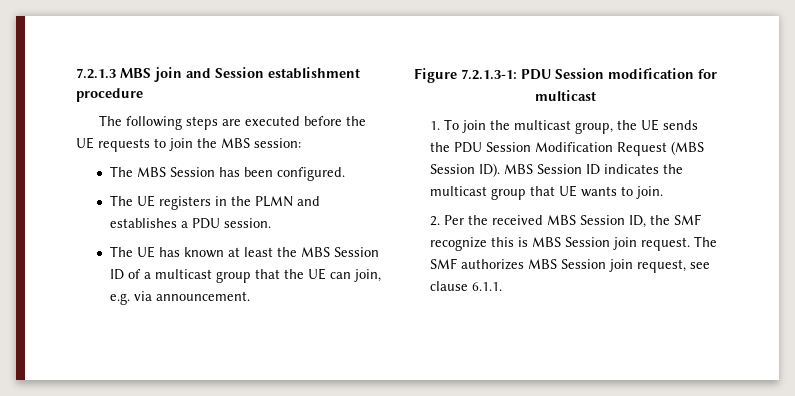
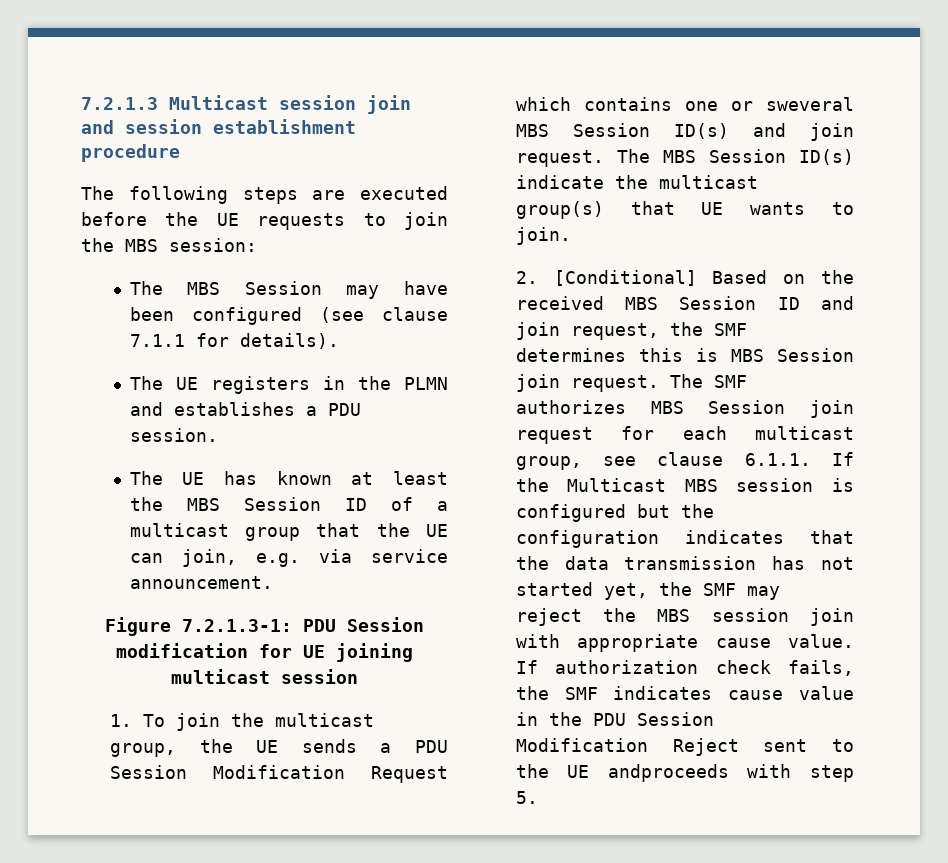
[120,68,151,78] MBS -> [169,95,356,110] Multicast session
[215,67,264,78] Session -> [125,119,202,134] session
[219,167,346,181] has been configured. -> [346,281,448,299] [129,307,449,325] [129,333,339,349] may have been configured (see clause 7.1.1 for details).
(153, 296) none -> [371,549,448,563] service
[535,90,596,101] multicast -> [303,643,413,662] [171,669,358,684] UE joining multicast session
[430,142,451,152] the -> [380,743,392,753] a
[671,141,705,155] [430,163,684,177] [430,186,527,200] (MBS Session ID). MBS Session ID indicates the multicast group -> [515,97,854,111] [515,123,854,141] [515,149,854,167] [515,175,758,189] [515,201,604,219] which contains one or sweveral MBS Session ID(s) and join request. The MBS Session ID(s) indicate the multicast group(s)
[444,215,465,225] Per -> [553,270,806,286] [Conditional] Based on
[629,214,702,228] [430,237,488,251] ID, the SMF recognize -> [777,296,854,310] [515,322,747,340] [515,348,626,362] ID and join request, the SMF determines
[637,259,711,273] [430,281,503,291] request, see clause 6.1.1. -> [515,426,854,444] [515,452,854,470] [515,478,854,492] [515,504,714,522] [515,530,854,548] [515,556,854,570] [515,582,780,600] [515,608,854,626] [515,634,854,652] [515,660,854,676] [515,686,854,700] [515,712,714,726] [515,738,854,756] [515,764,854,782] [515,791,538,804] request for each multicast group, see clause 6.1.1. If the Multicast MBS session is configured but the configuration indicates that the data transmission has not started yet, the SMF may reject the MBS session join with appropriate cause value. If authorization check fails, the SMF indicates cause value in the PDU Session Modification Reject sent to the UE andproceeds with step 5.

